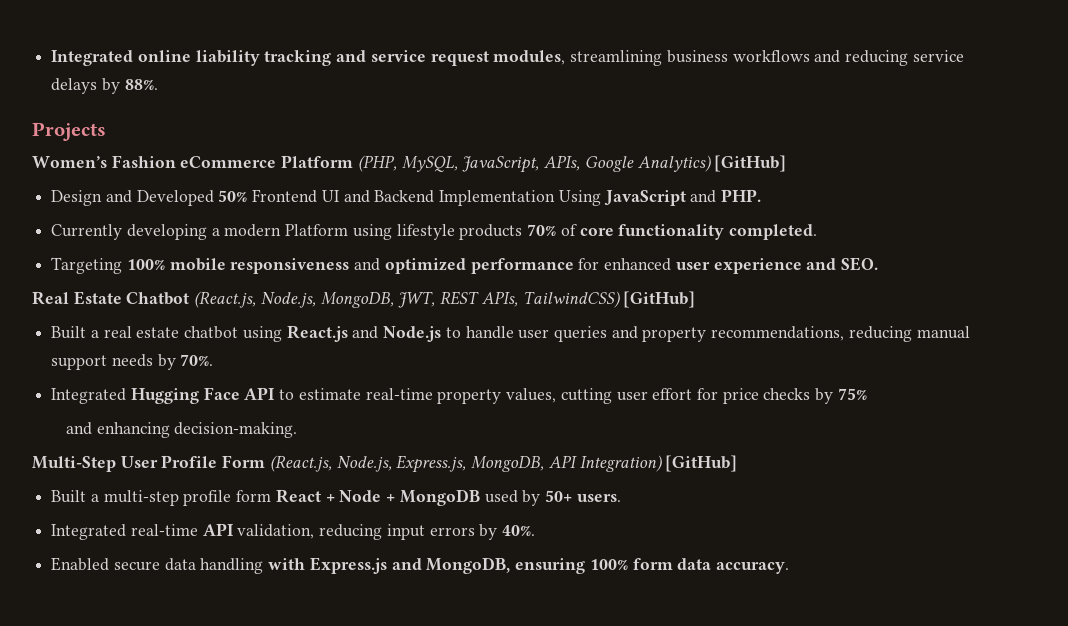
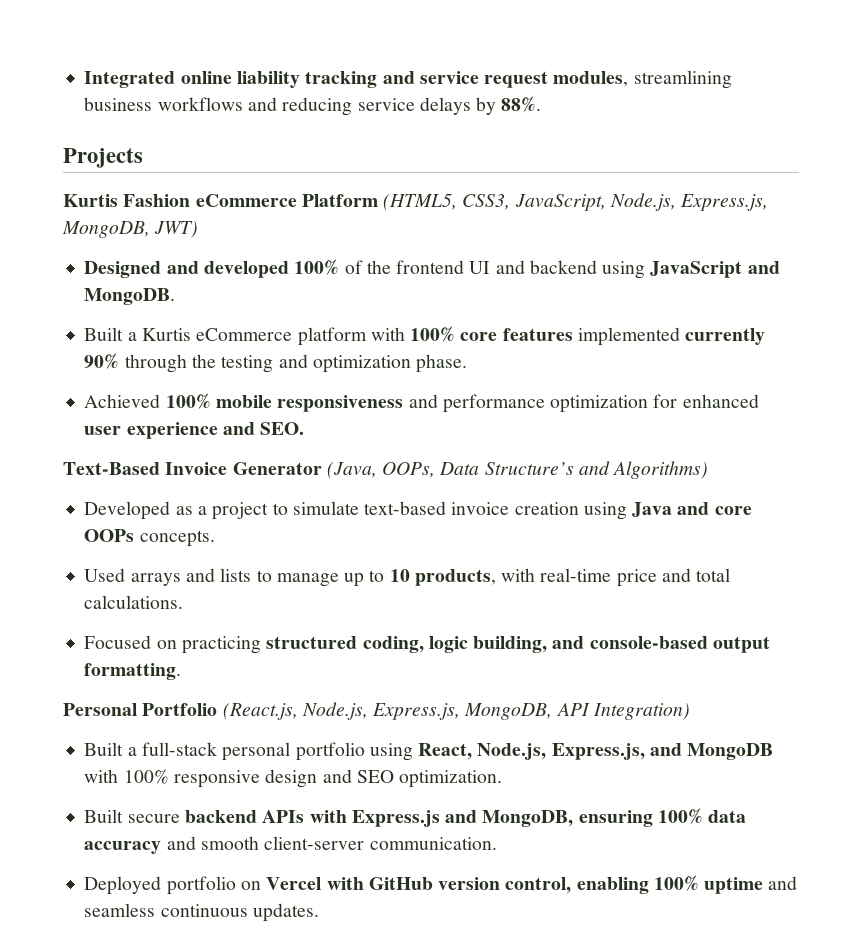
[32,156,107,168] Women’s -> [63,194,118,207] Kurtis
[357,155,787,173] [51,189,761,206] [51,224,817,240] [51,257,123,274] (PHP, MySQL, JavaScript, APIs, Google Analytics) [GitHub] // Design and Developed 50% Frontend UI and Backend Implementation Using JavaScript and PHP. // Currently developing a modern Platform using lifestyle products 70% of core functionality completed. // Targeting -> [383,193,769,211] [62,221,199,238] [84,259,780,279] [84,288,176,305] [84,326,766,346] [84,353,468,373] [84,394,161,408] (HTML5, CSS3, JavaScript, Node.js, Express.js, MongoDB, JWT) // Designed and developed 100% of the frontend UI and backend using JavaScript and MongoDB. // Built a Kurtis eCommerce platform with 100% core features implemented currently 90% through the testing and optimization phase. // Achieved
[384,258,574,274] optimized performance -> [442,394,649,413] performance optimization
[32,291,696,308] [51,325,970,342] [51,354,214,370] [51,387,867,404] [65,422,298,438] [32,455,266,472] Real Estate Chatbot (React.js, Node.js, MongoDB, JWT, REST APIs, TailwindCSS) [GitHub] // Built a real estate chatbot using React.js and Node.js to handle user queries and property recommendations, reducing manual support needs by 70%. // Integrated Hugging Face API to estimate real-time property values, cutting user effort for price checks by 75% // and enhancing decision-making. // Multi-Step User Profile Form -> [63,461,709,479] [84,501,752,520] [84,529,215,547] [84,568,731,587] [84,595,184,609] [84,635,770,654] [84,663,182,680] [63,703,218,716] Text-Based Invoice Generator (Java, OOPs, Data Structure’s and Algorithms) // Developed as a project to simulate text-based invoice creation using Java and core OOPs concepts. // Used arrays and lists to manage up to 10 products, with real-time price and total calculations. // Focused on practicing structured coding, logic building, and console-based output formatting. // Personal Portfolio
[665,455,738,472] [51,489,621,506] [51,523,536,540] [51,557,264,574] [GitHub] // Built a multi-step profile form React + Node + MongoDB used by 50+ users. // Integrated real-time API validation, reducing input errors by 40%. // Enabled secure data handling -> [84,742,774,761] [84,769,503,788] [84,809,305,823] // Built a full-stack personal portfolio using React, Node.js, Express.js, and MongoDB with 100% responsive design and SEO optimization. // Built secure backend APIs
[632,558,789,574] form data accuracy. -> [708,810,747,823] [84,836,497,854] [84,875,798,895] [84,903,319,922] data accuracy and smooth client-server communication. // Deployed portfolio on Vercel with GitHub version control, enabling 100% uptime and seamless continuous updates.

